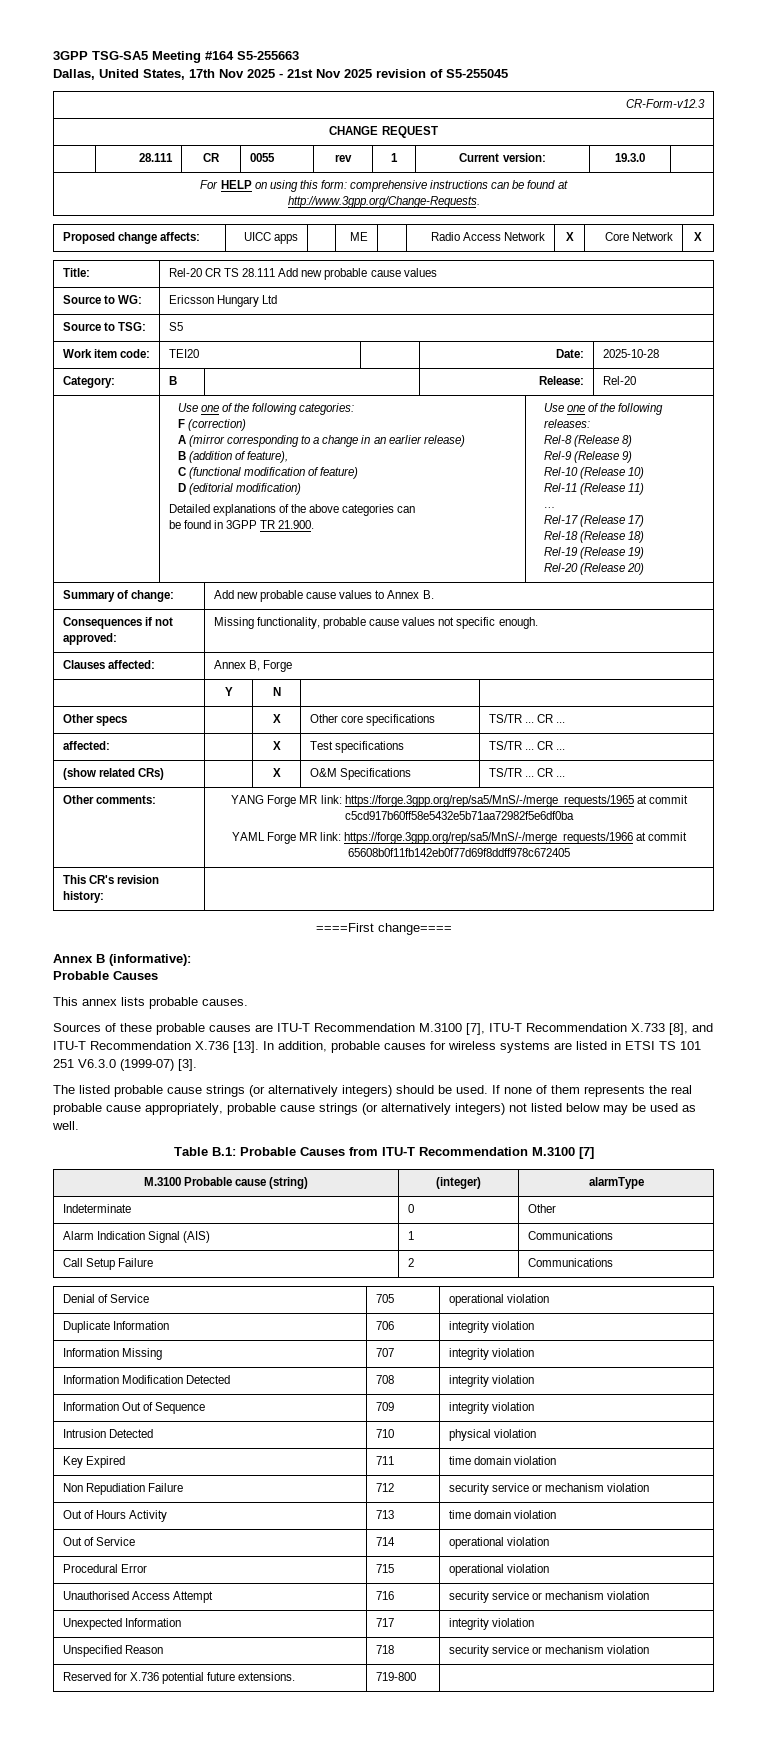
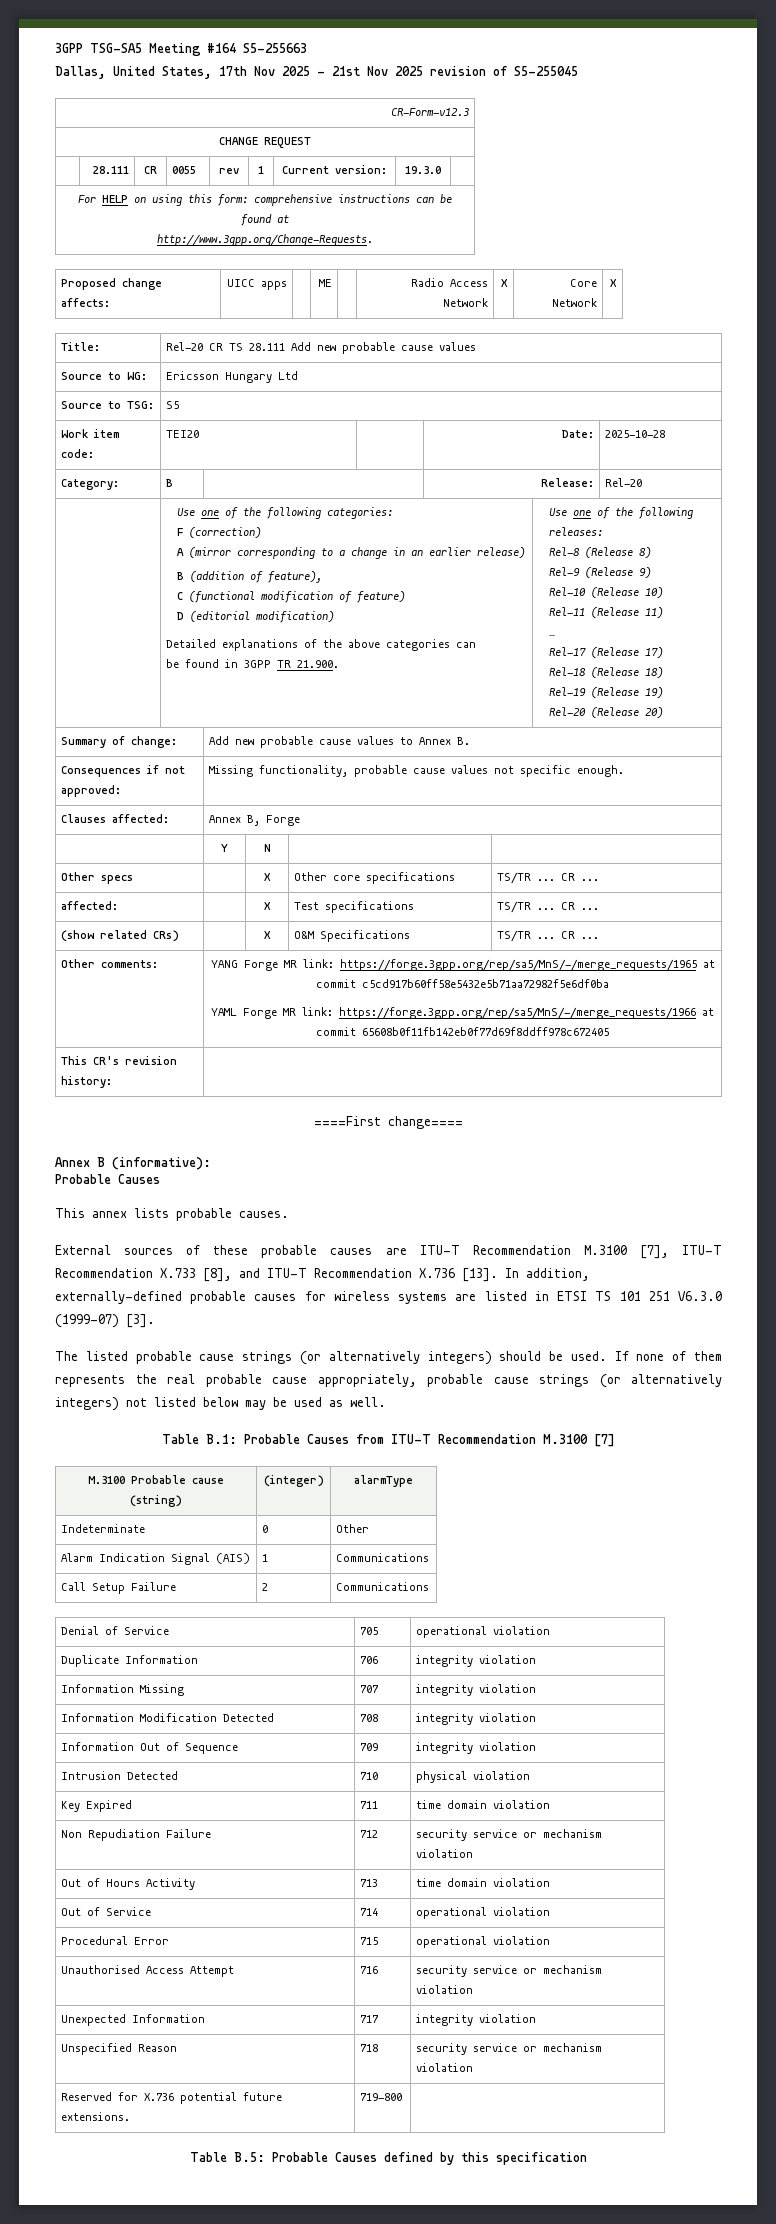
[53,1023,101,1032] Sources -> [55,1245,174,1255] External sources
(327, 1046) none -> [55,1291,182,1304] externally-defined
(416, 1676) none -> [190,2152,587,2165] // Table B.5: Probable Causes defined by this specification

